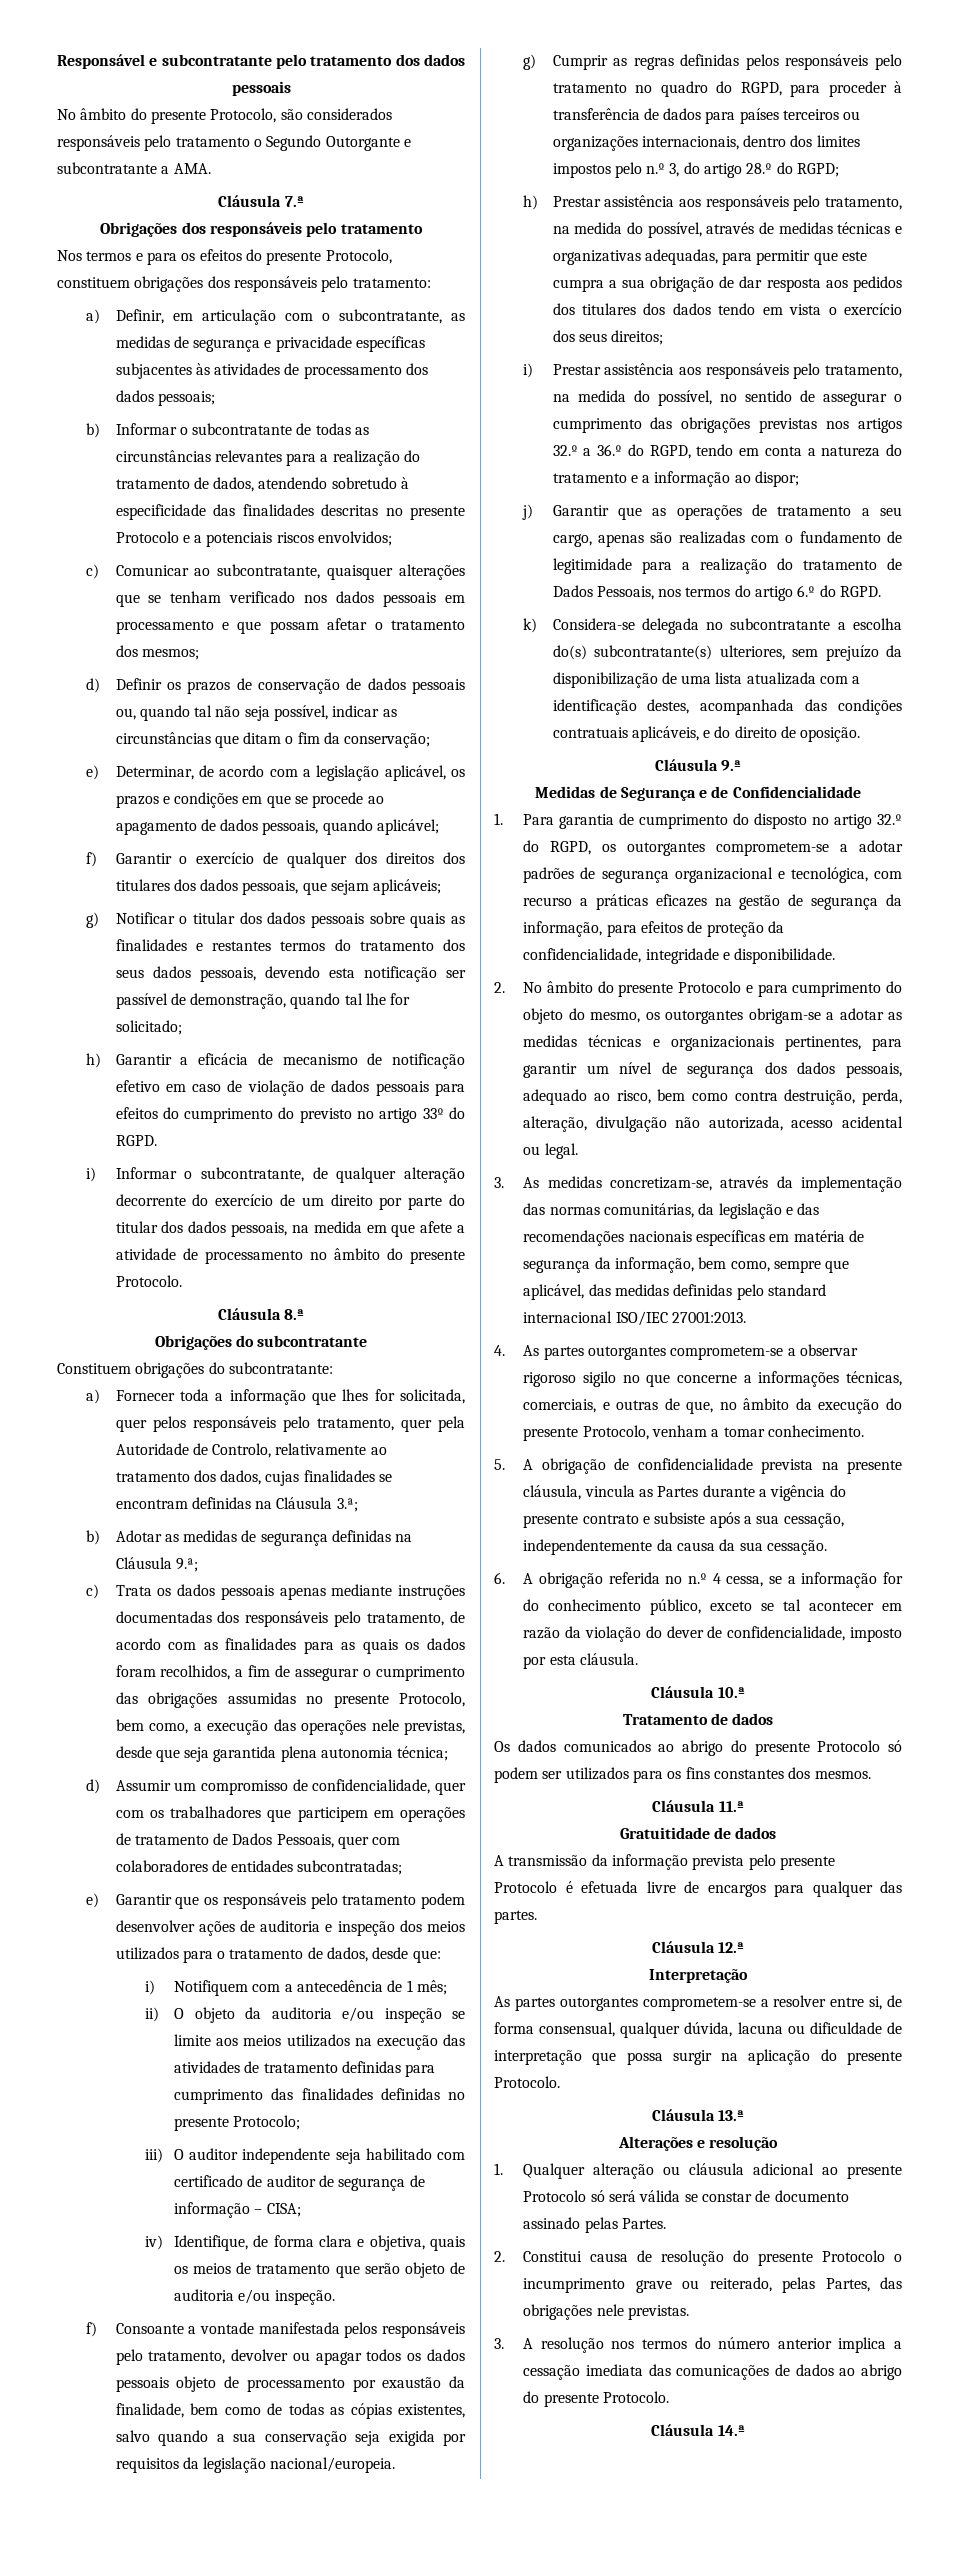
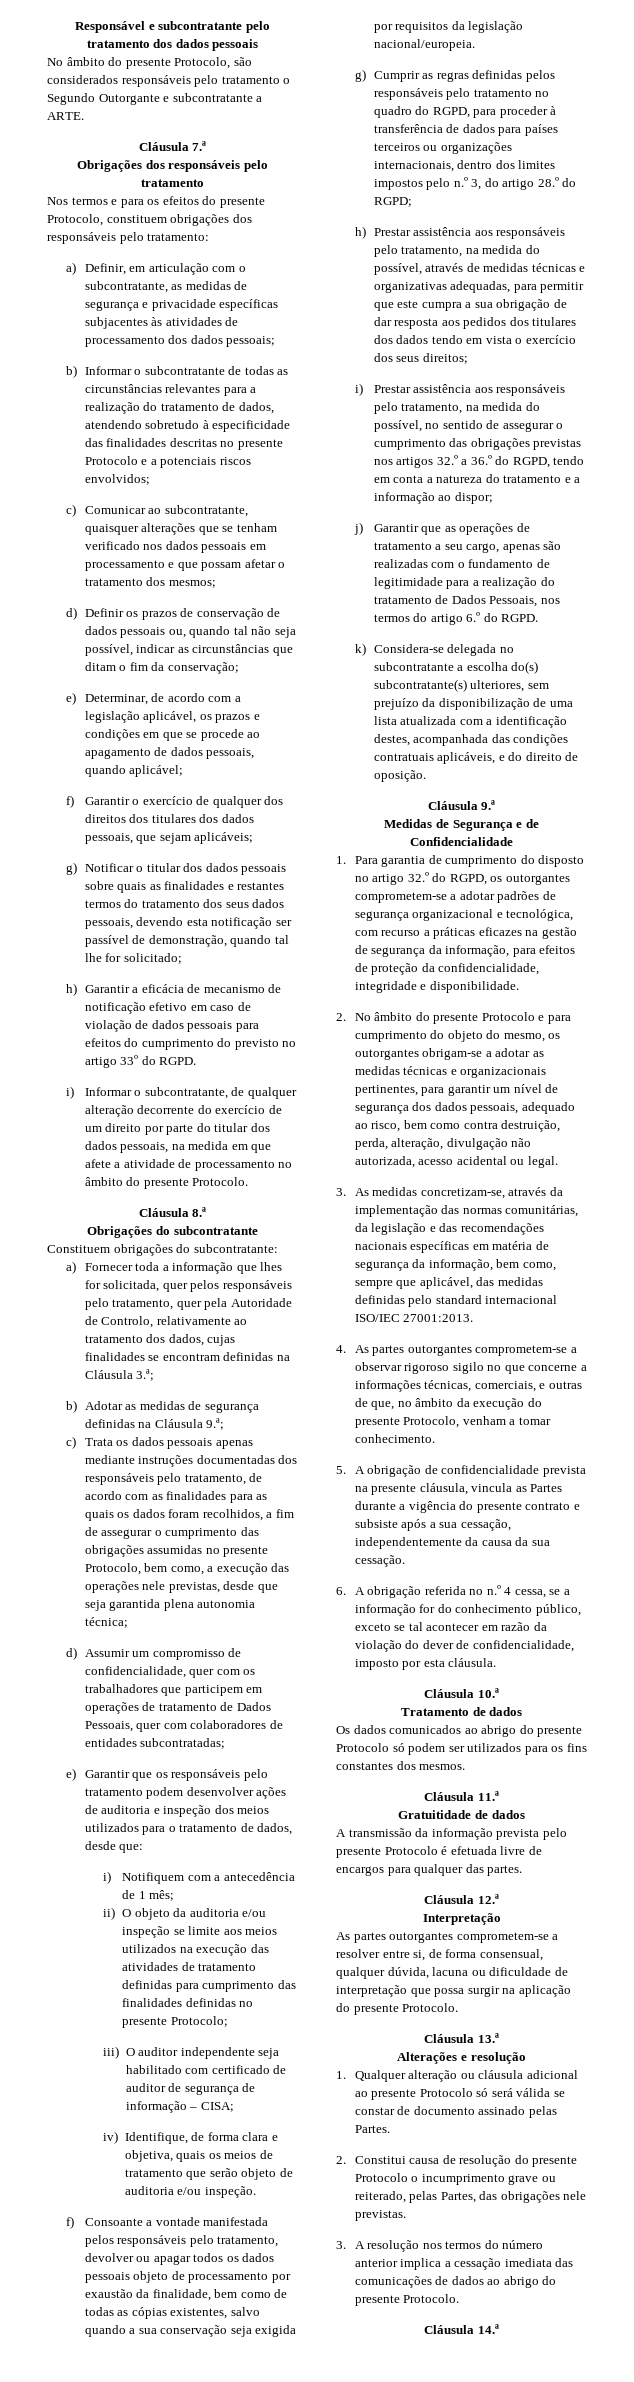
[173,163,211,174] AMA. -> [47,112,84,120] ARTE.

